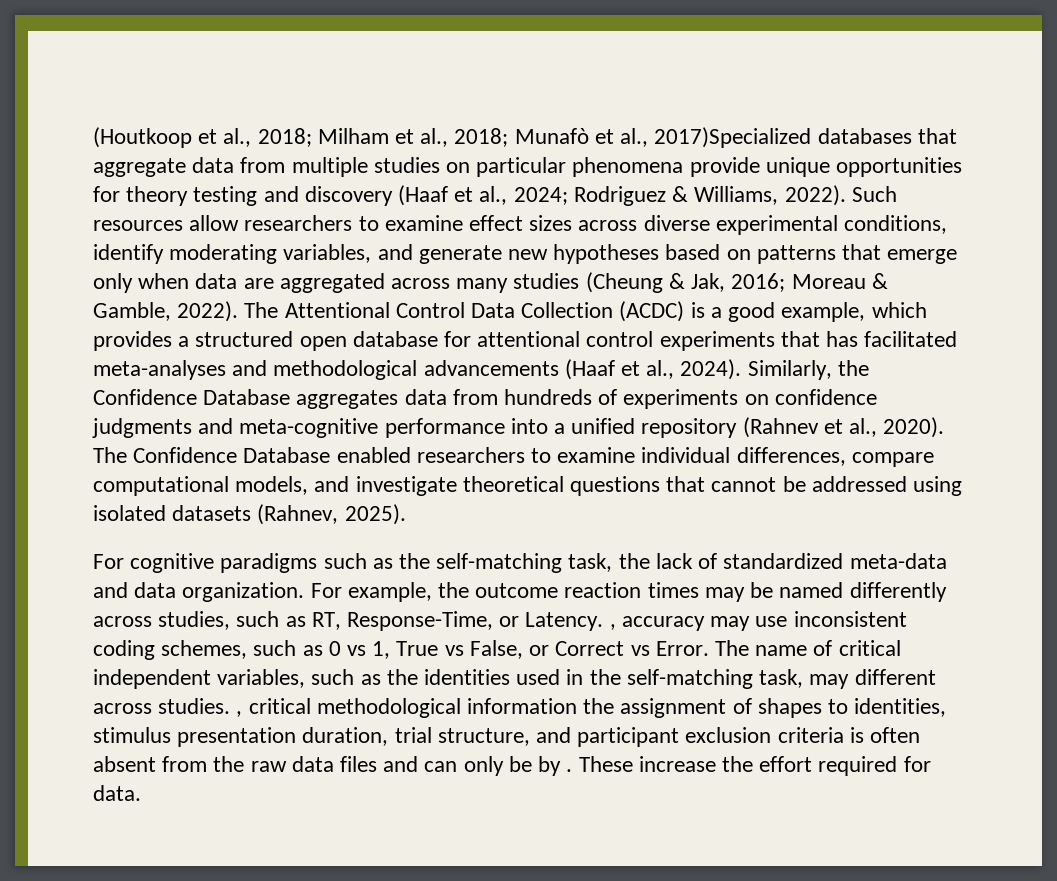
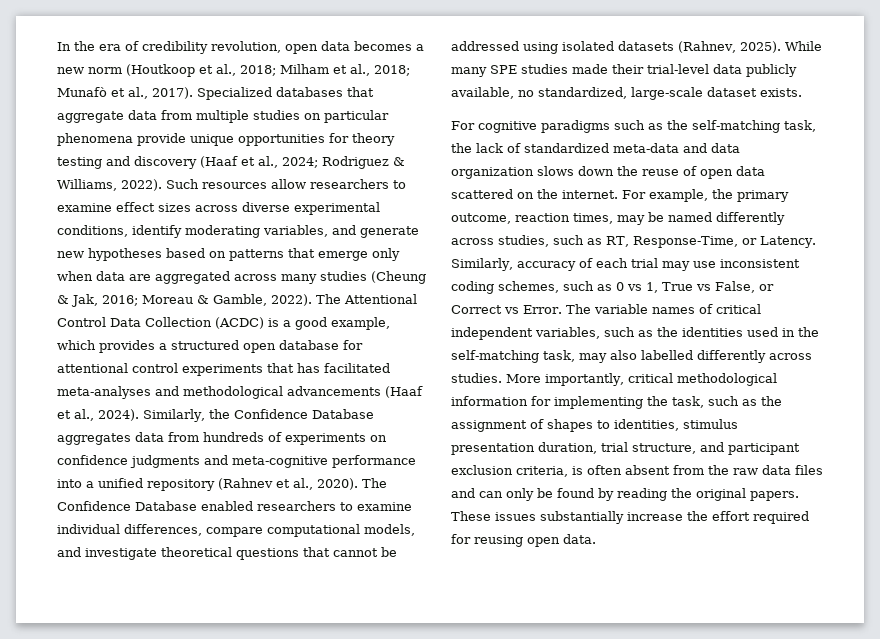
(93, 137) none -> [57,41,424,54] [57,67,122,74] In the era of credibility revolution, open data becomes a new norm
[654,127,812,148] 2017)Specialized -> [152,87,272,100] 2017). Specialized
(406, 514) none -> [784,41,822,51] [451,64,797,77] [451,87,802,100] While many SPE studies made their trial-level data publicly available, no standardized, large-scale dataset exists.
[182,582,699,602] organization. For example, the outcome reaction times -> [451,166,765,179] [451,189,789,202] [451,213,613,224] organization slows down the reuse of open data scattered on the internet. For example, the primary outcome, reaction times,
[609,616,705,631] , accuracy -> [451,258,658,271] Similarly, accuracy of each trial
[755,645,808,656] name -> [593,304,695,314] variable names
[854,669,936,685] [93,698,578,718] different across studies. , critical methodological information -> [610,350,812,363] [451,373,777,386] [451,396,757,409] also labelled differently across studies. More importantly, critical methodological information for implementing the task, such as
[777,727,844,743] criteria -> [516,466,568,477] criteria,
[538,756,633,776] by . These -> [557,488,799,501] [451,511,624,524] found by reading the original papers. These issues substantially
(931, 764) none -> [474,535,560,547] reusing open

